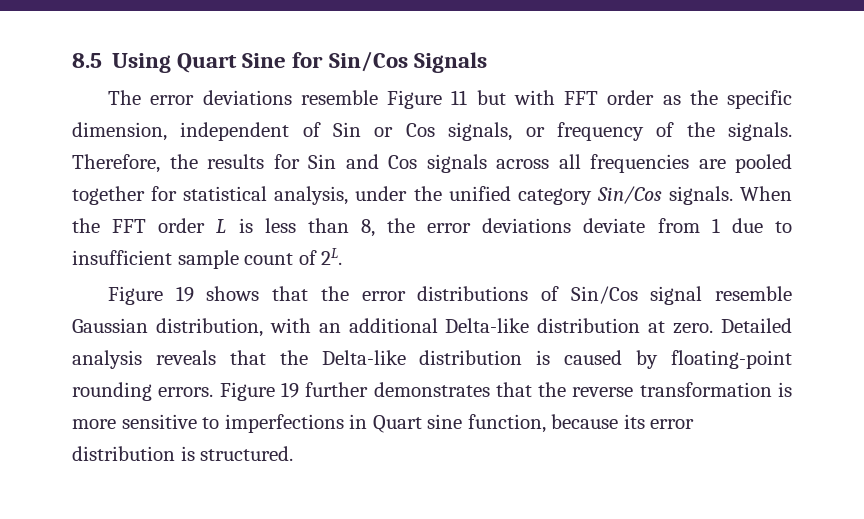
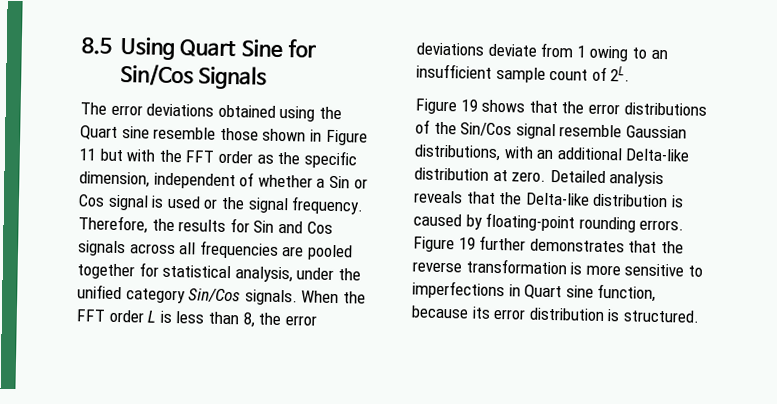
[300,90,378,105] resemble -> [217,104,342,122] [80,125,322,142] obtained using the Quart sine resemble those shown in
(555, 97) none -> [158,149,182,163] the
(321, 129) none -> [257,174,326,188] whether a
[448,122,793,141] signals, or frequency of the signals. -> [107,194,365,215] signal is used or the signal frequency.
[731,218,792,233] due to -> [589,45,668,62] owing to an
(559, 293) none -> [433,121,457,135] the
[155,318,263,337] distribution, -> [414,144,501,162] distributions,

